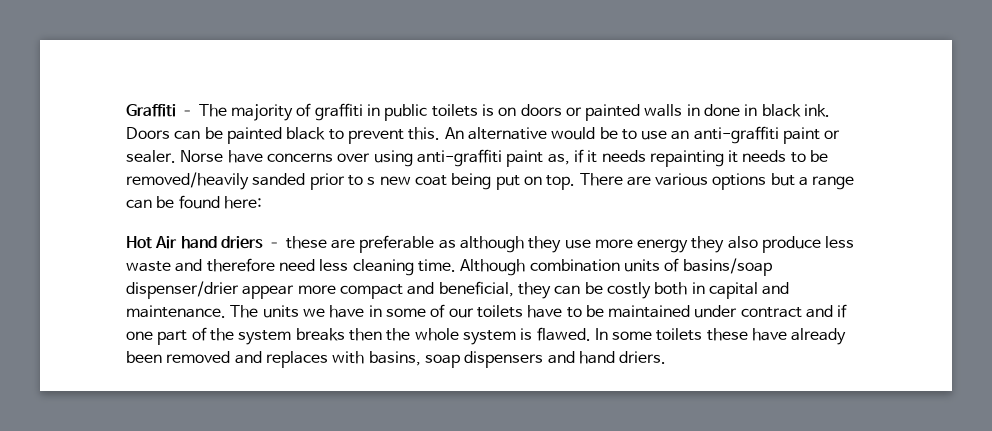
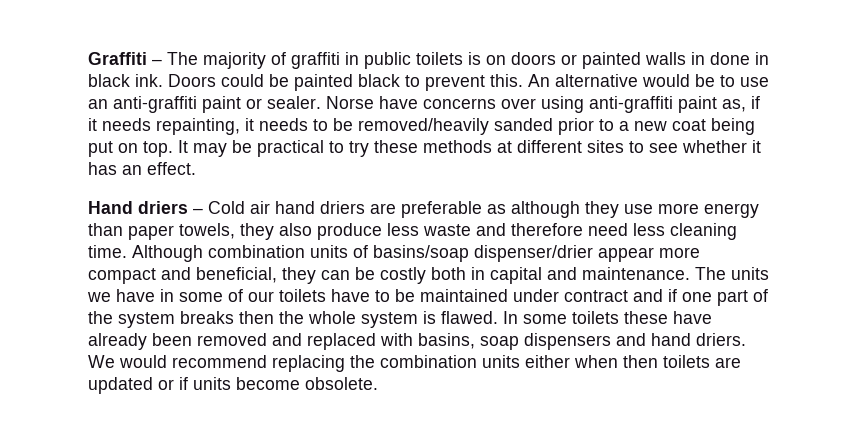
[174,130,201,140] can -> [221,74,264,87] could
[649,150,724,167] repainting -> [156,118,240,135] repainting,
[367,176,376,185] s -> [619,121,629,131] a
[579,173,855,190] [126,195,262,209] [126,236,327,249] There are various options but a range can be found here: // Hot Air hand driers – these -> [178,140,761,157] [88,162,196,175] [88,201,365,214] It may be practical to try these methods at different sites to see whether it has an effect. // Hand driers – Cold air hand driers
(689, 246) none -> [88,223,235,240] than paper towels,
[265,351,328,368] replaces -> [307,333,376,350] replaced
(667, 357) none -> [88,355,741,372] [88,377,378,394] We would recommend replacing the combination units either when then toilets are updated or if units become obsolete.

